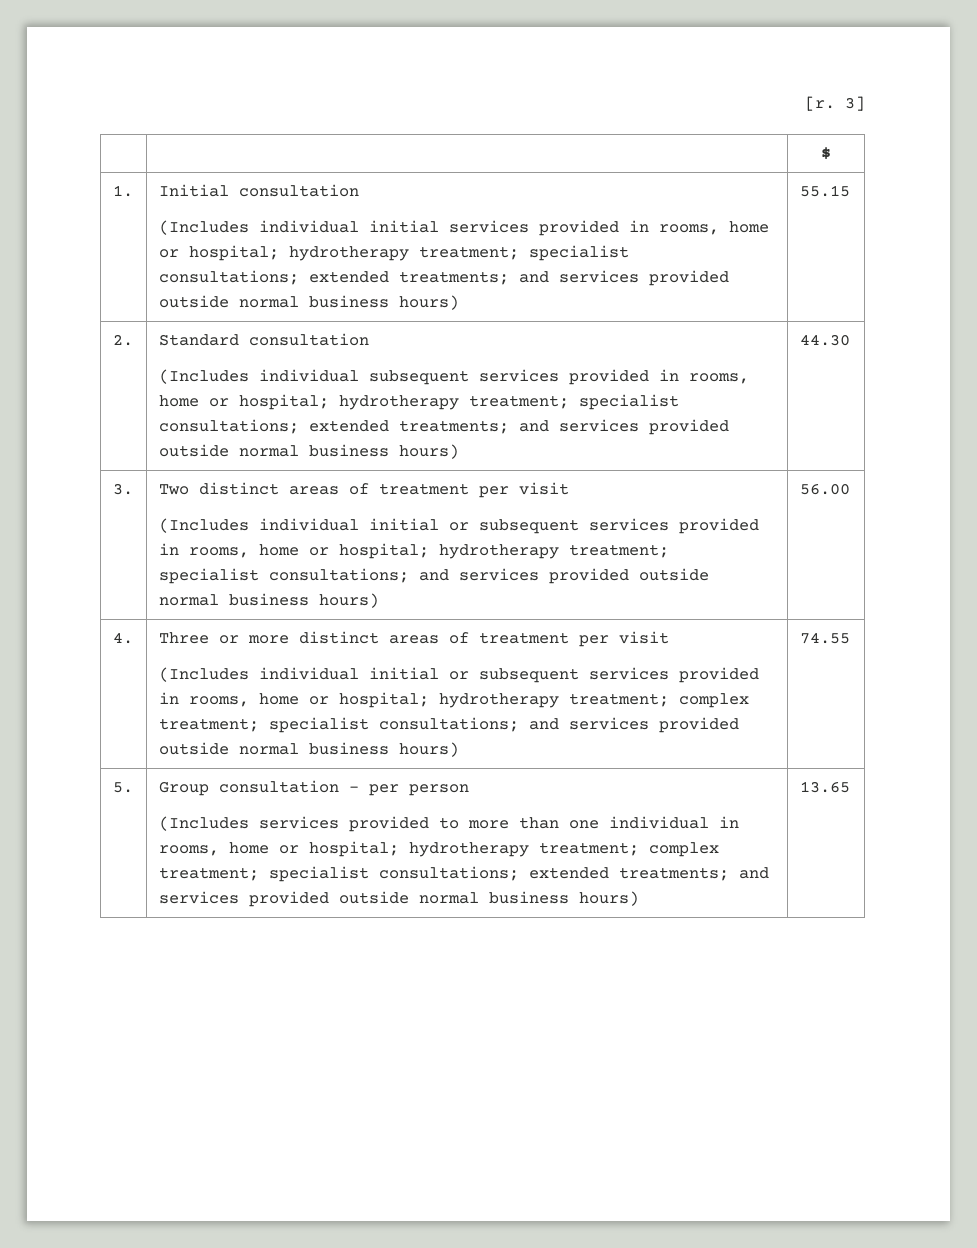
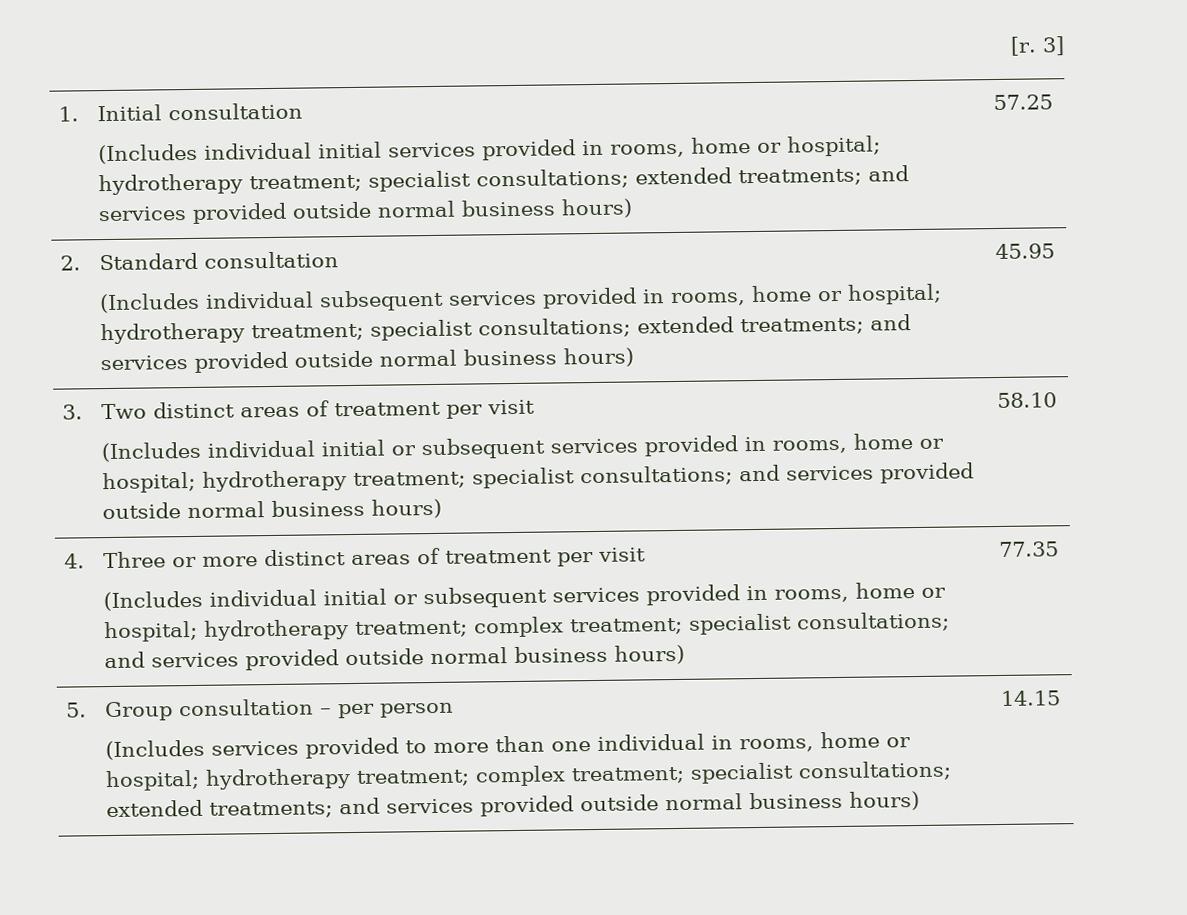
[821,147,831,160] // | | $ -> (1065, 46) none
[799,185,850,197] 55.15 -> [993,94,1054,111] 57.25
[799,334,850,346] 44.30 -> [995,243,1056,260] 45.95
[799,483,850,495] 56.00 -> [997,392,1058,408] 58.10
[799,632,850,644] 74.55 -> [999,541,1060,557] 77.35
[799,781,850,793] 13.65 -> [1000,690,1062,706] 14.15

